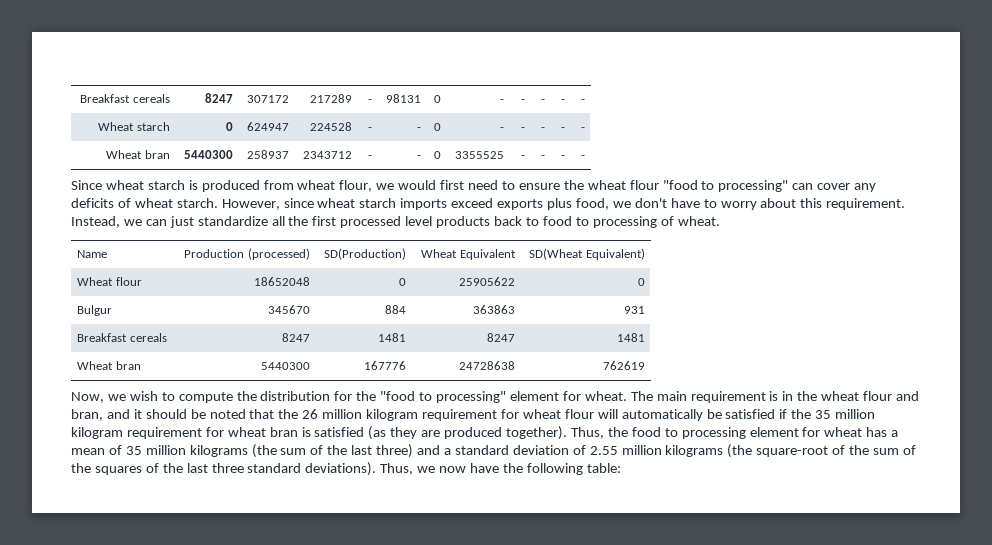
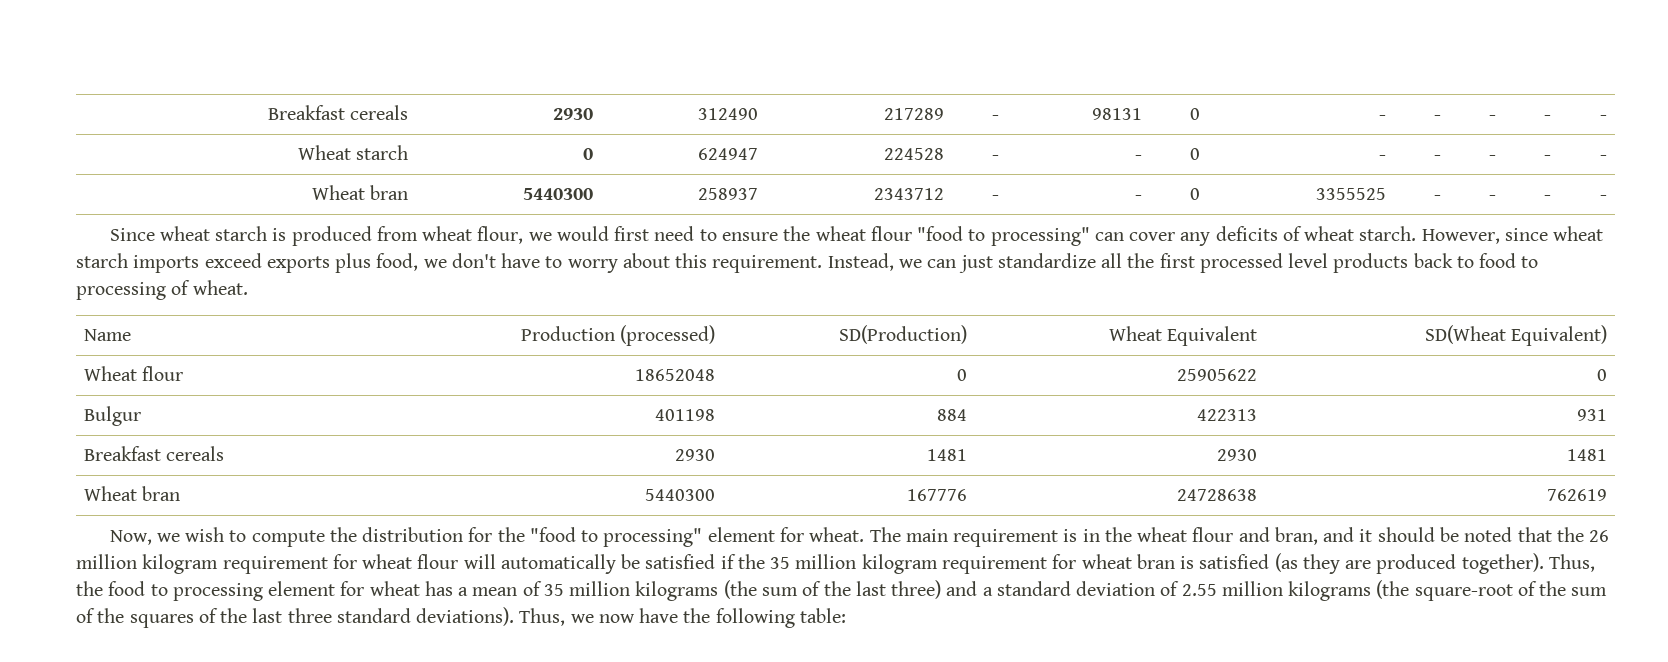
[80,94,170,103] [204,93,233,103] [246,95,289,103] Breakfast cereals | 8247 | 307172 -> [267,105,408,120] [552,108,593,120] [697,108,758,120] Breakfast cereals | 2930 | 312490
[267,305,310,314] 345670 -> [654,409,715,421] 401198
[472,305,515,314] 363863 -> [1196,409,1257,421] 422313
[281,333,310,342] 8247 -> [674,449,715,461] 2930
[486,333,515,342] 8247 -> [1216,449,1257,461] 2930

